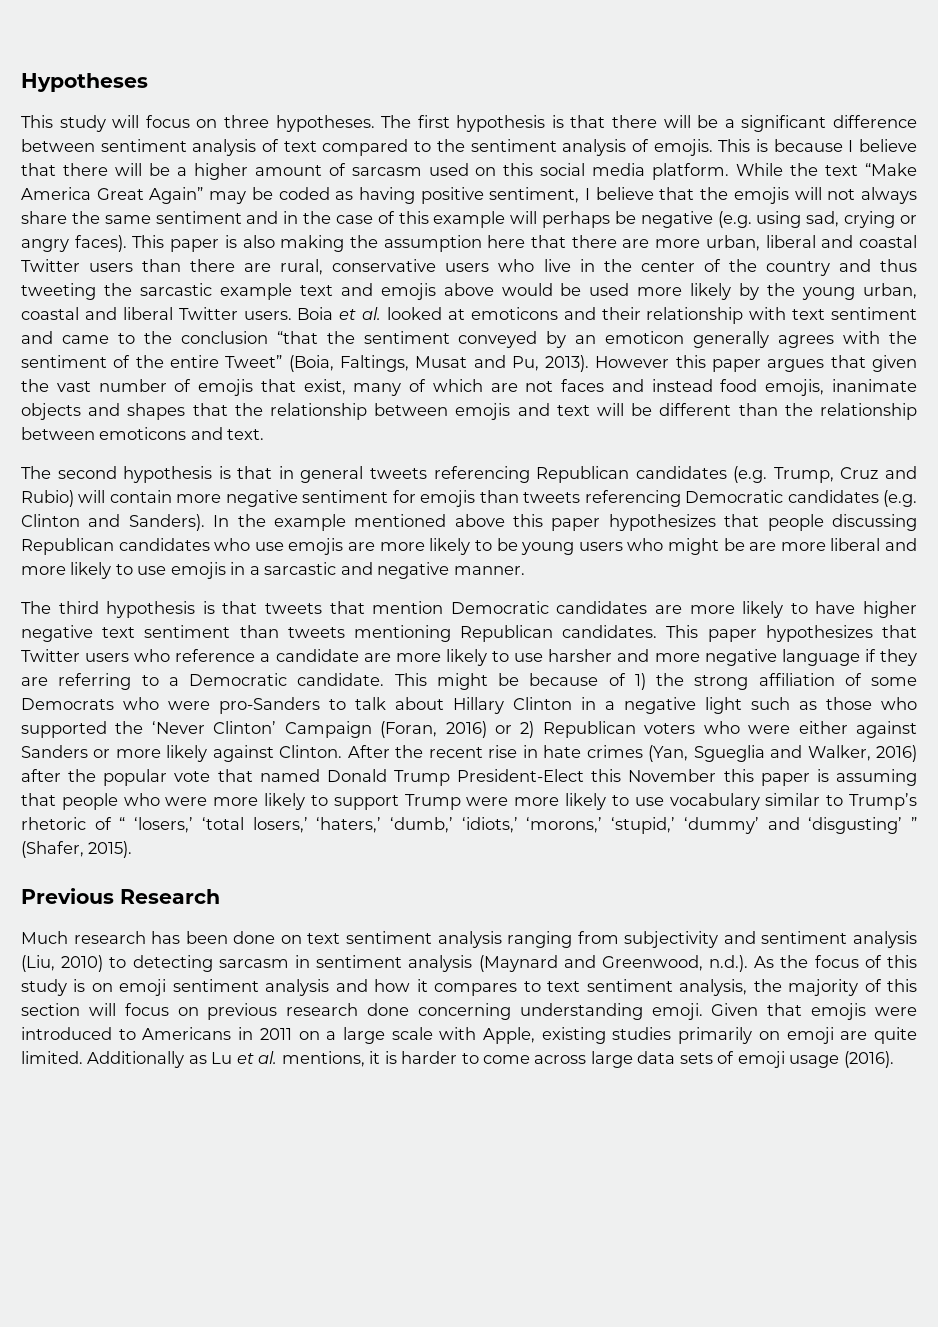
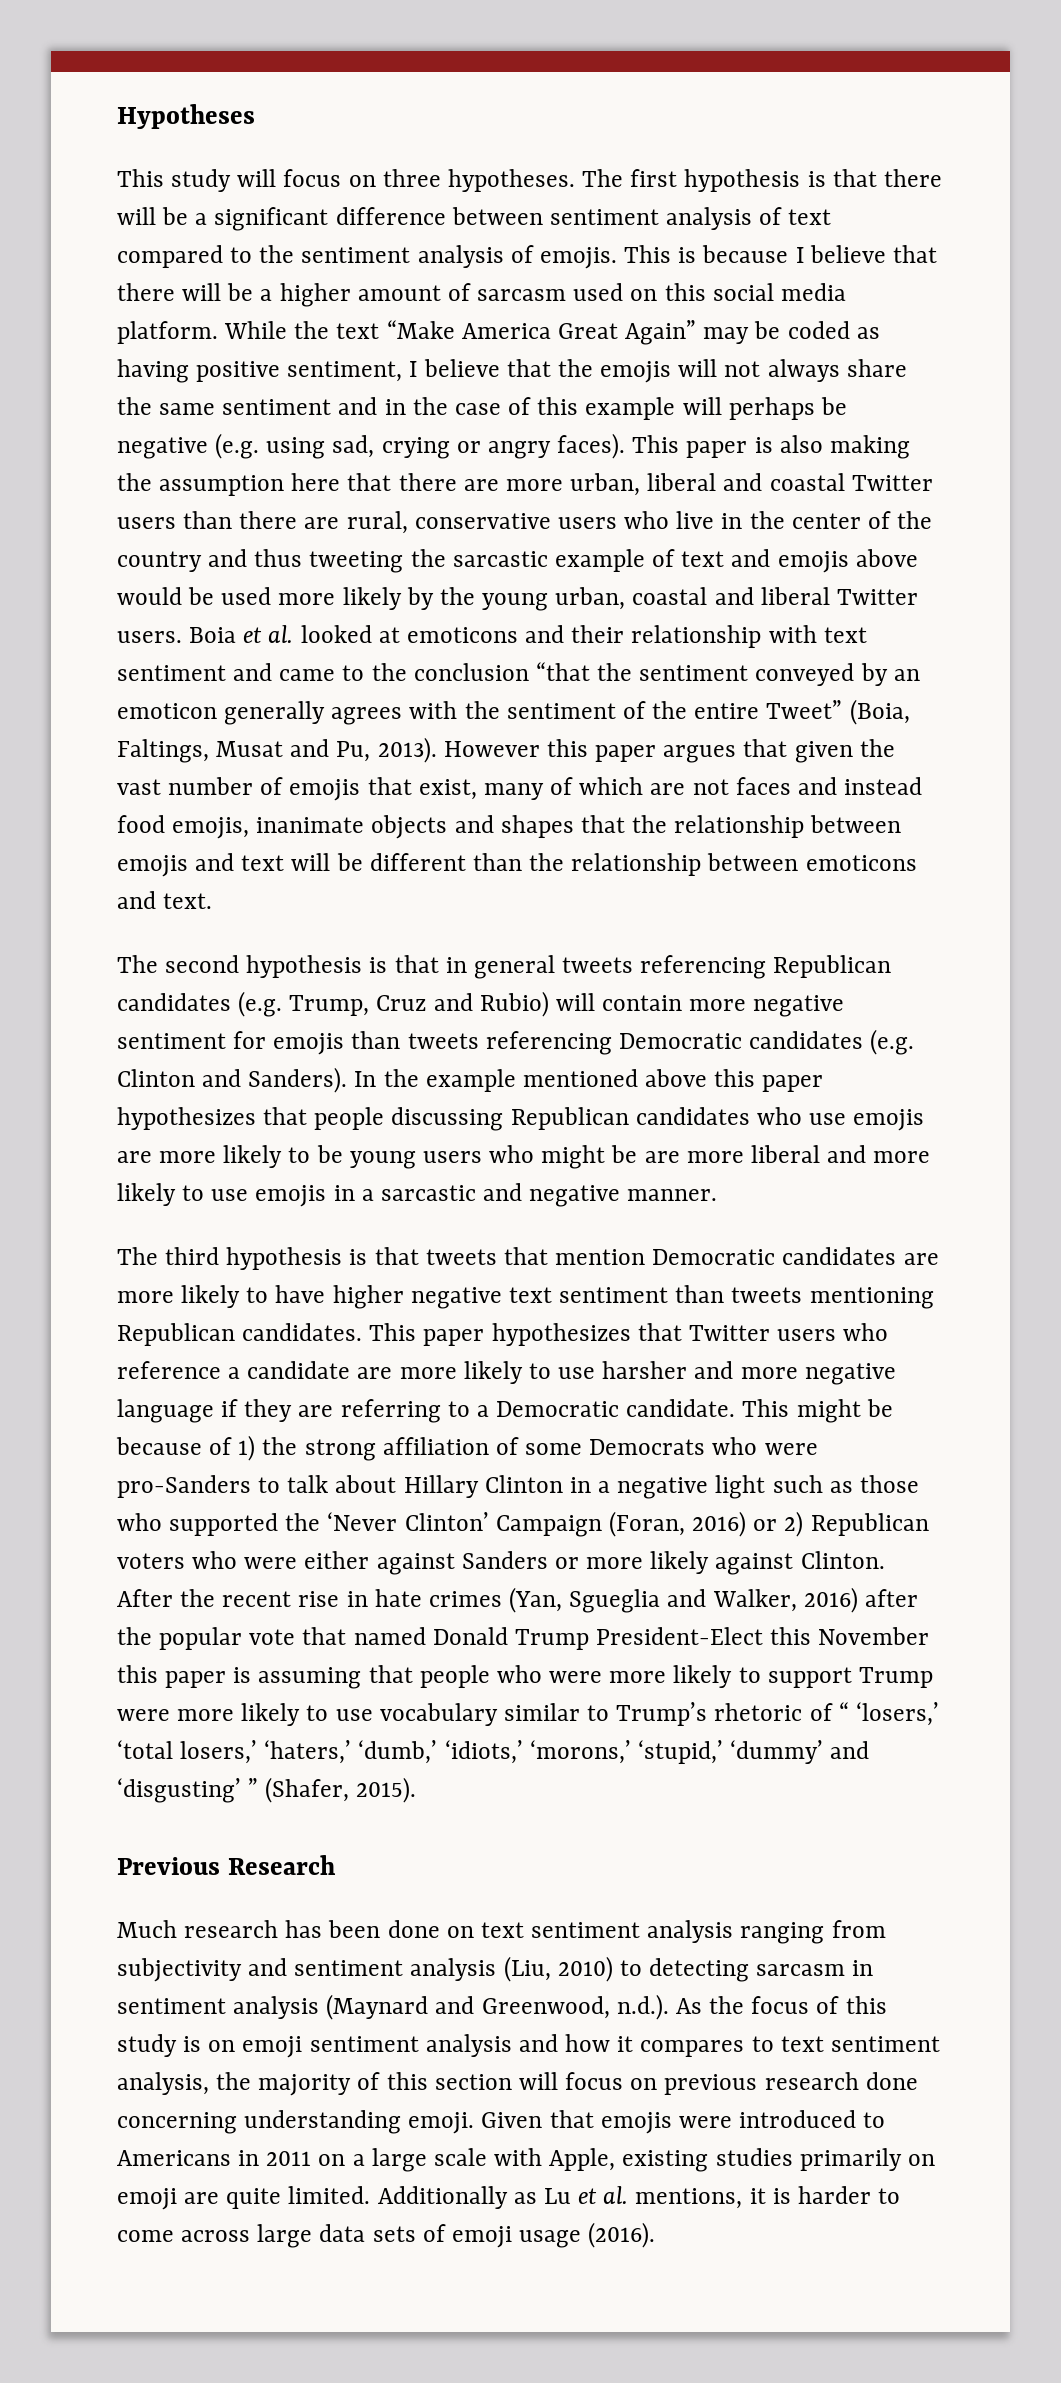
(292, 291) none -> [652,549,676,567] of

